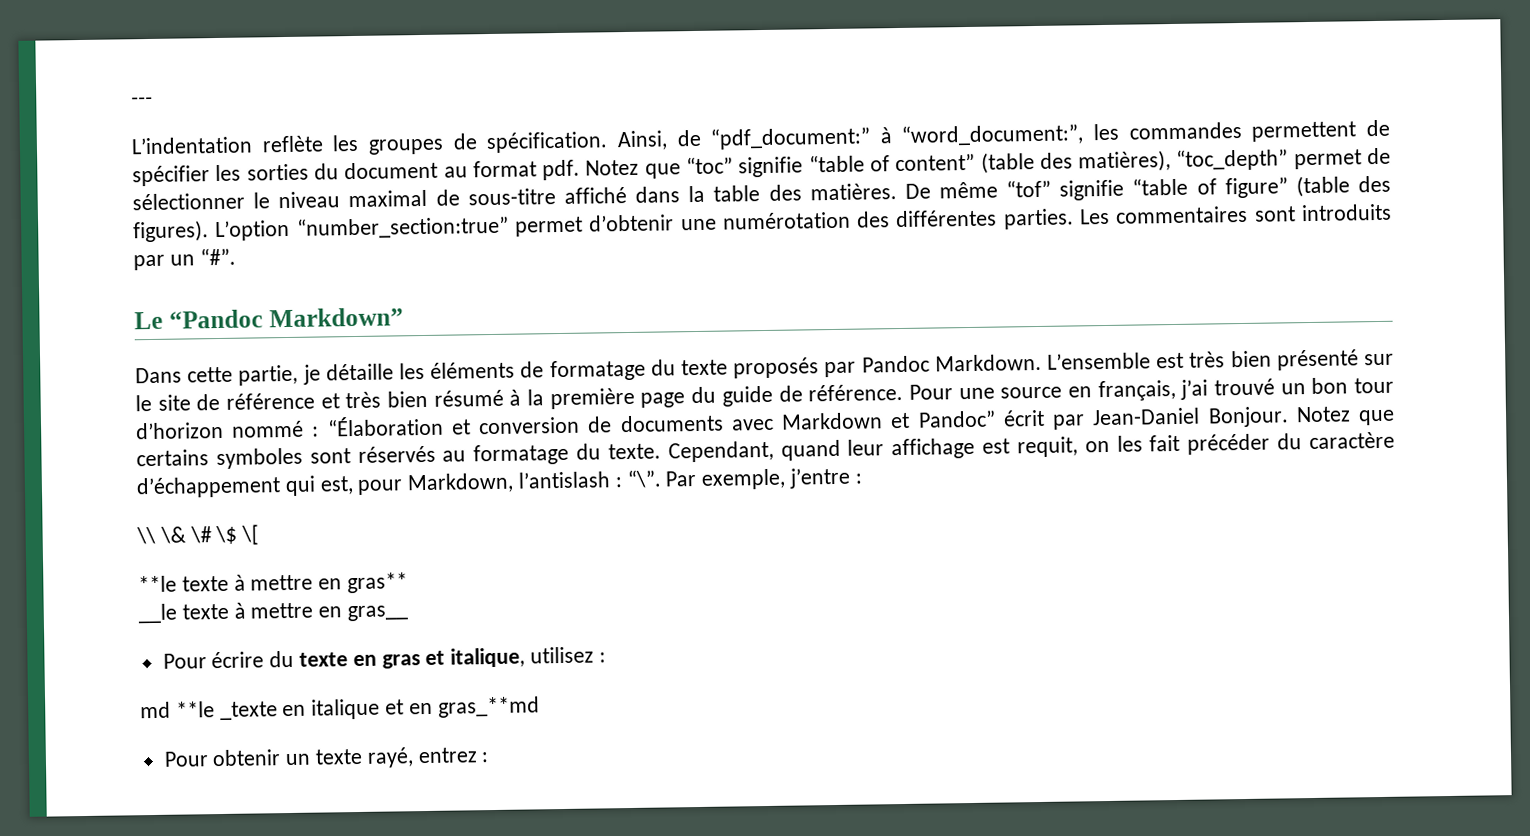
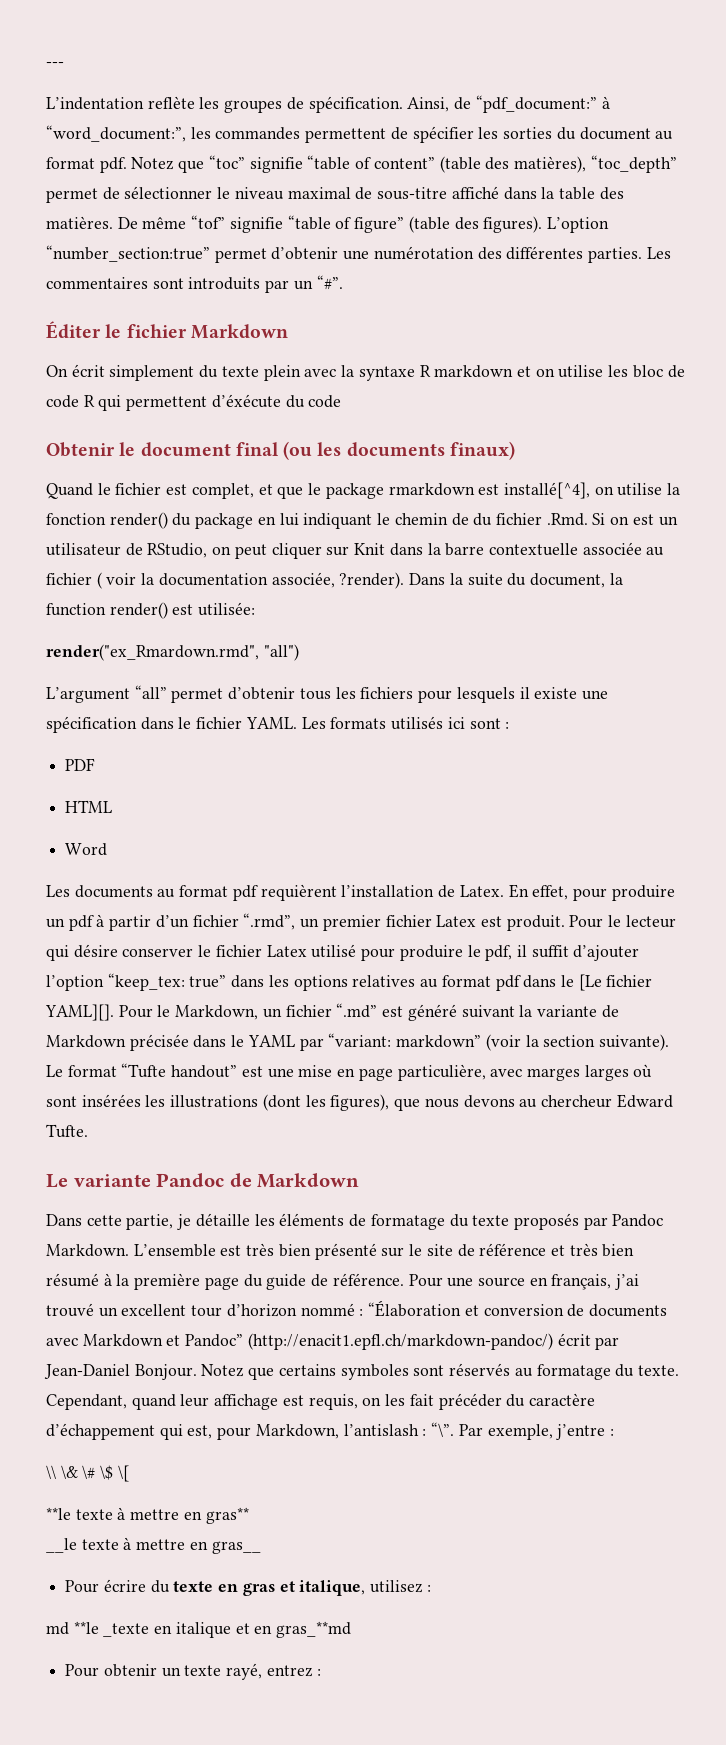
[134,307,404,330] Le “Pandoc Markdown” -> [46,321,288,339] [46,364,685,381] [46,394,342,411] [46,441,515,460] [46,482,681,499] [46,512,678,529] [46,542,665,559] [46,572,623,589] [46,602,256,619] [46,644,299,661] [46,685,608,703] [46,716,510,733] [65,758,96,771] [65,800,113,813] [65,843,108,856] [46,884,675,901] [46,913,676,931] [46,944,640,961] [46,973,653,991] [45,1003,619,1021] [46,1033,669,1051] [46,1063,653,1081] [46,1094,673,1111] [46,1124,88,1138] [46,1173,360,1188] Éditer le fichier Markdown // On écrit simplement du texte plein avec la syntaxe R markdown et on utilise les bloc de code R qui permettent d’éxécute du code // Obtenir le document final (ou les documents finaux) // Quand le fichier est complet, et que le package rmarkdown est installé[^4], on utilise la fonction render() du package en lui indiquant le chemin de du fichier .Rmd. Si on est un utilisateur de RStudio, on peut cliquer sur Knit dans la barre contextuelle associée au fichier ( voir la documentation associée, ?render). Dans la suite du document, la function render() est utilisée: // render("ex_Rmardown.rmd", "all") // L’argument “all” permet d’obtenir tous les fichiers pour lesquels il existe une spécification dans le fichier YAML. Les formats utilisés ici sont : // PDF // HTML // Word // Les documents au format pdf requièrent l’installation de Latex. En effet, pour produire un pdf à partir d’un fichier “.rmd”, un premier fichier Latex est produit. Pour le lecteur qui désire conserver le fichier Latex utilisé pour produire le pdf, il suffit d’ajouter l’option “keep_tex: true” dans les options relatives au format pdf dans le [Le fichier YAML][]. Pour le Markdown, un fichier “.md” est généré suivant la variante de Markdown précisée dans le YAML par “variant: markdown” (voir la section suivante). Le format “Tufte handout” est une mise en page particulière, avec marges larges où sont insérées les illustrations (dont les figures), que nous devons au chercheur Edward Tufte. // Le variante Pandoc de Markdown
[1311,377,1349,394] bon -> [121,1304,187,1316] excellent
(996, 419) none -> [247,1333,553,1350] (http://enacit1.epfl.ch/markdown-pandoc/)
[1016,436,1078,458] requit, -> [308,1394,358,1410] requis,

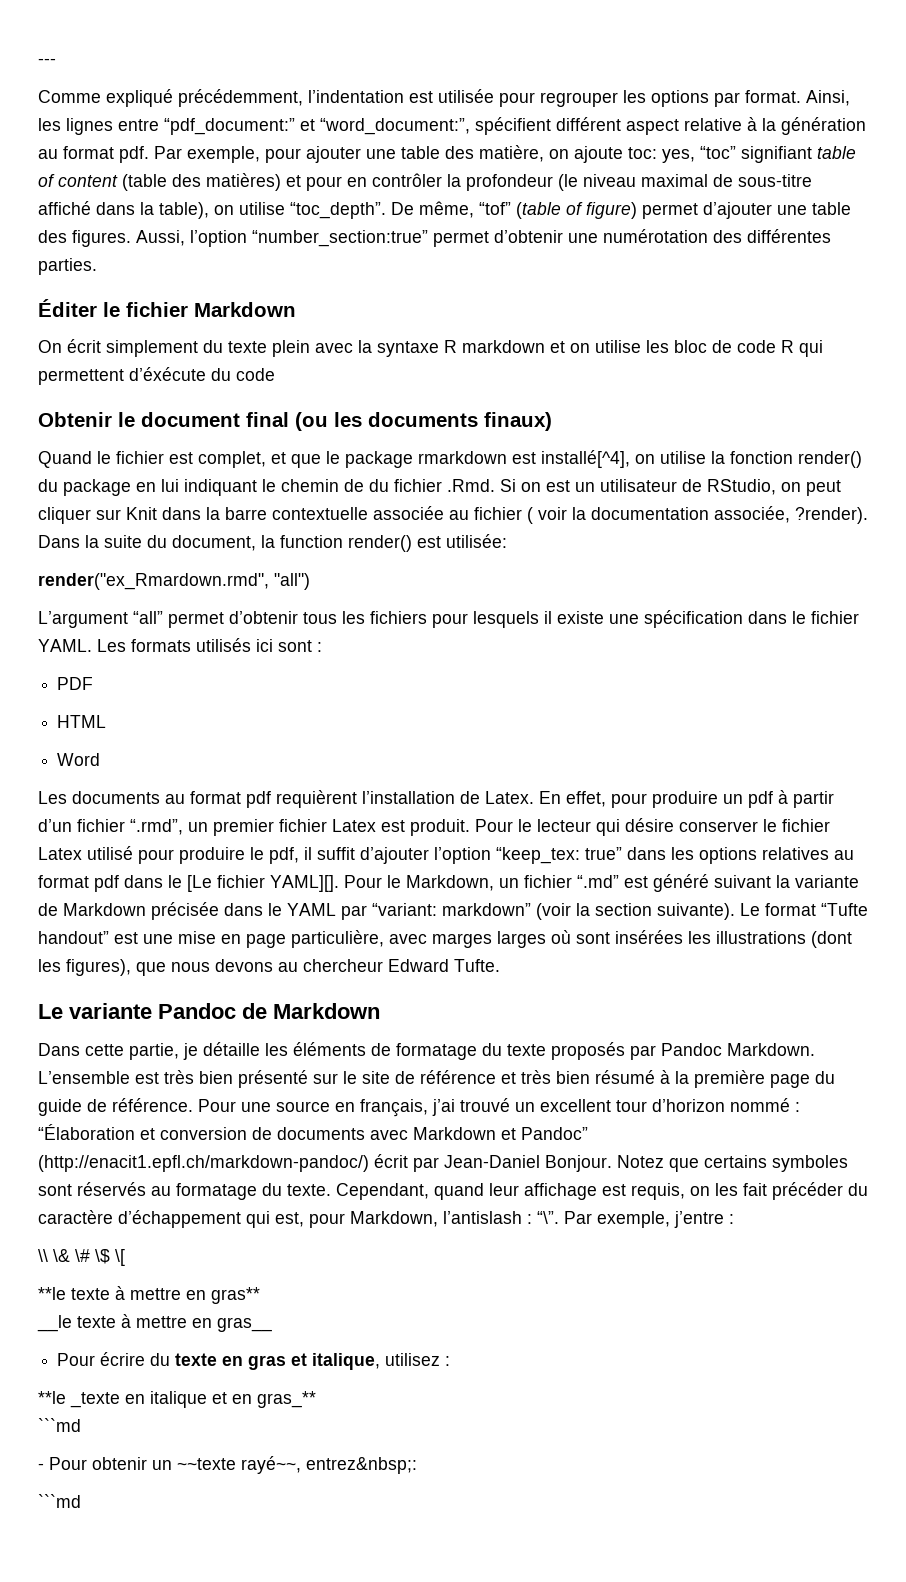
[46,95,610,113] [46,125,674,143] [46,155,677,173] [46,186,231,203] L’indentation reflète les groupes de spécification. Ainsi, de “pdf_document:” à “word_document:”, les commandes permettent de spécifier les sorties du document au format pdf. Notez que “toc” signifie “table of content” (table des matières), “toc_depth” permet de sélectionner le -> [38,89,850,107] [38,117,866,135] [38,145,856,163] [38,173,578,191] Comme expliqué précédemment, l’indentation est utilisée pour regrouper les options par format. Ainsi, les lignes entre “pdf_document:” et “word_document:”, spécifient différent aspect relative à la génération au format pdf. Par exemple, pour ajouter une table des matière, on ajoute toc: yes, “toc” signifiant table of content (table des matières) et pour en contrôler la profondeur (le
[558,187,624,200] [46,215,609,233] table des matières. De même “tof” signifie “table of figure” (table des figures). L’option -> [159,201,851,219] [38,230,247,247] table), on utilise “toc_depth”. De même, “tof” (table of figure) permet d’ajouter une table des figures. Aussi, l’option
[646,247,671,259] [46,275,343,293] Les commentaires sont introduits par un “#”. -> (97, 266) none
[46,1622,69,1635] md -> (451, 1361) none
[276,1621,352,1638] [65,1663,321,1680] gras_**md // Pour obtenir un texte rayé, entrez : -> [257,1391,316,1408] [38,1418,81,1432] [38,1456,417,1474] [38,1494,81,1508] gras_** // ```md // - Pour obtenir un ~~texte rayé~~, entrez&nbsp;: // ```md

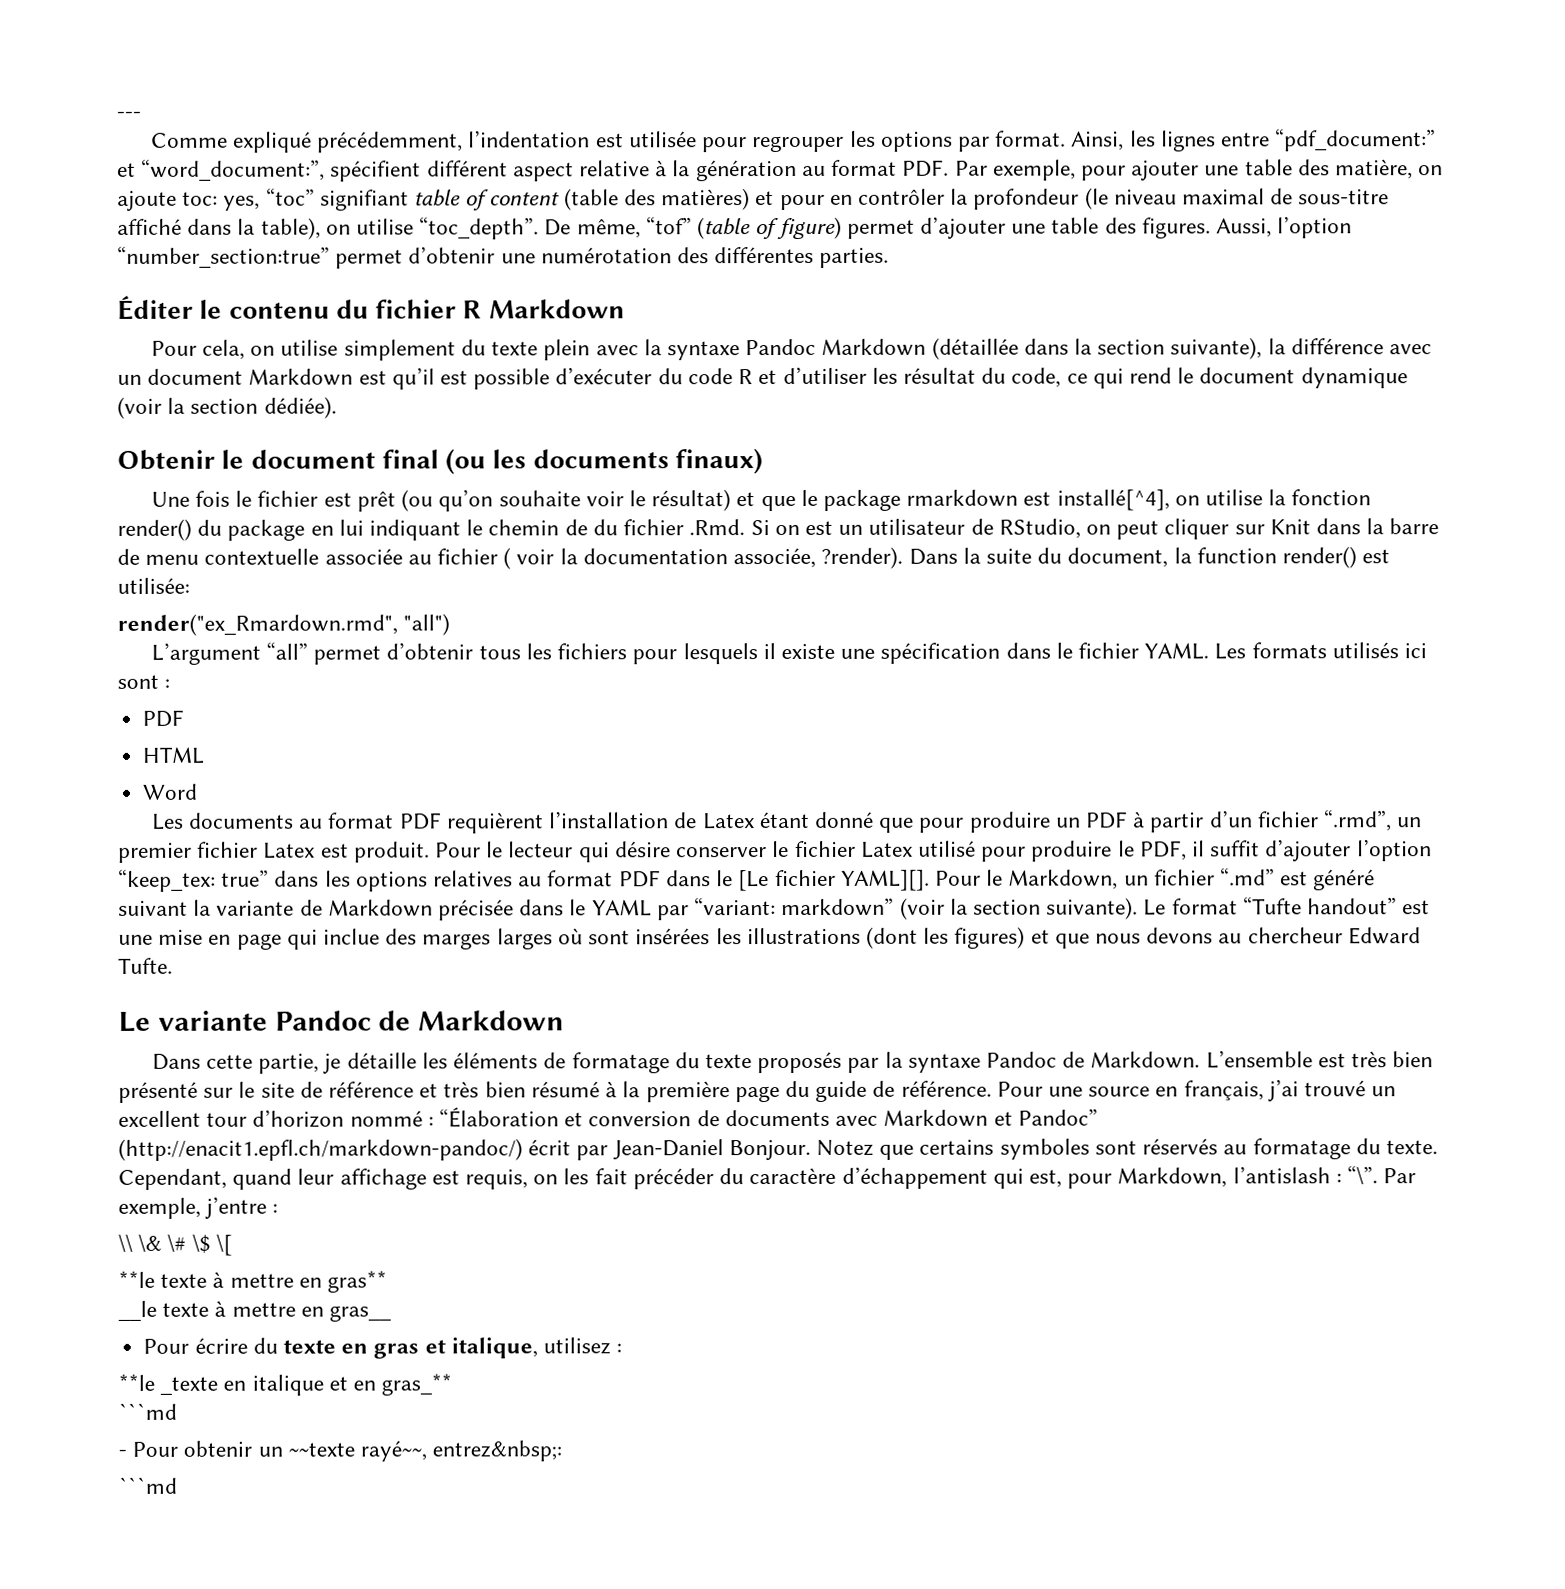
[119,146,149,163] pdf. -> [902,159,950,177] PDF.
[126,302,296,317] [38,339,101,353] fichier Markdown // On écrit -> [228,299,625,319] [150,339,339,360] contenu du fichier R Markdown // Pour cela, on utilise
[444,340,823,357] [38,367,275,385] R markdown et on utilise les bloc de code R qui permettent d’éxécute du code -> [745,337,1433,360] [117,366,1408,390] [117,396,337,419] Pandoc Markdown (détaillée dans la section suivante), la différence avec un document Markdown est qu’il est possible d’exécuter du code R et d’utiliser les résultat du code, ce qui rend le document dynamique (voir la section dédiée).
[38,451,92,468] Quand -> [150,490,231,507] Une fois
[198,451,266,468] complet, -> [356,489,732,512] prêt (ou qu’on souhaite voir le résultat)
(267, 513) none -> [117,548,200,565] de menu
[246,791,271,808] pdf -> [399,812,442,830] PDF
[485,791,606,807] Latex. En effet, -> [702,811,915,833] Latex étant donné que
[748,791,773,808] pdf -> [1085,811,1128,829] PDF
[269,847,299,864] pdf, -> [1139,840,1187,861] PDF,
[94,875,119,892] pdf -> [618,870,661,888] PDF
[291,930,427,948] particulière, avec -> [286,928,418,950] qui inclue des
[66,959,131,976] figures), -> [954,926,1050,949] figures) et
[661,1043,722,1056] Pandoc -> [884,1051,1086,1073] la syntaxe Pandoc de

